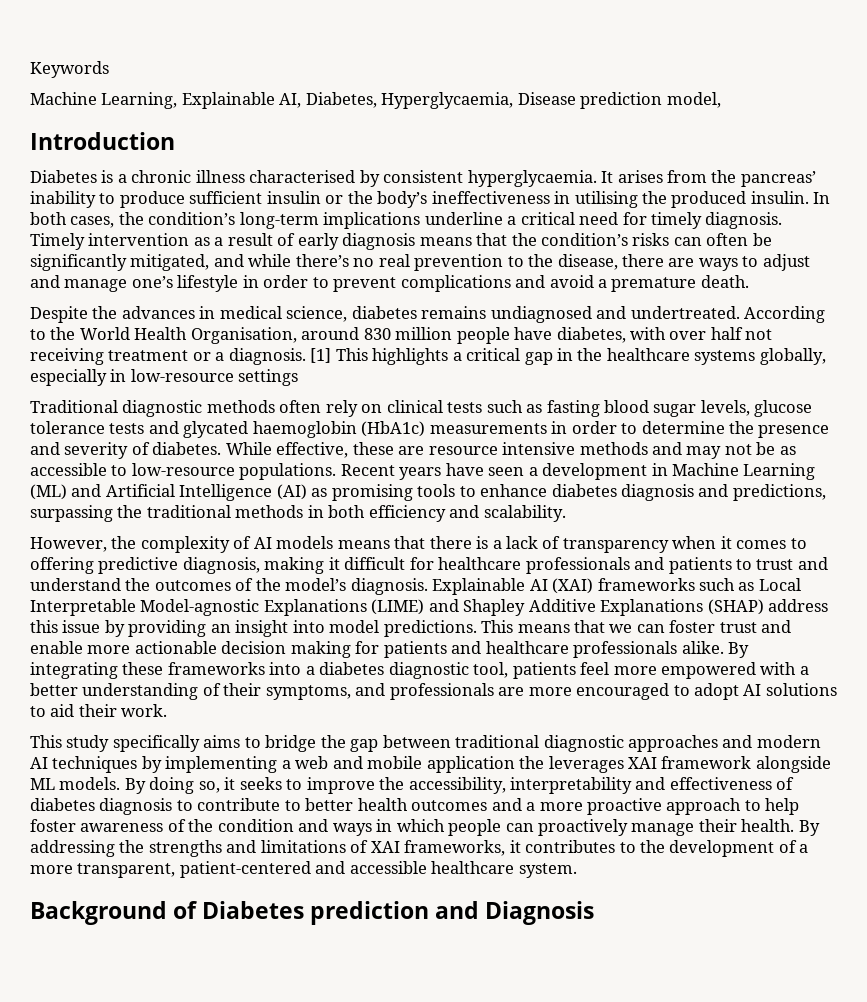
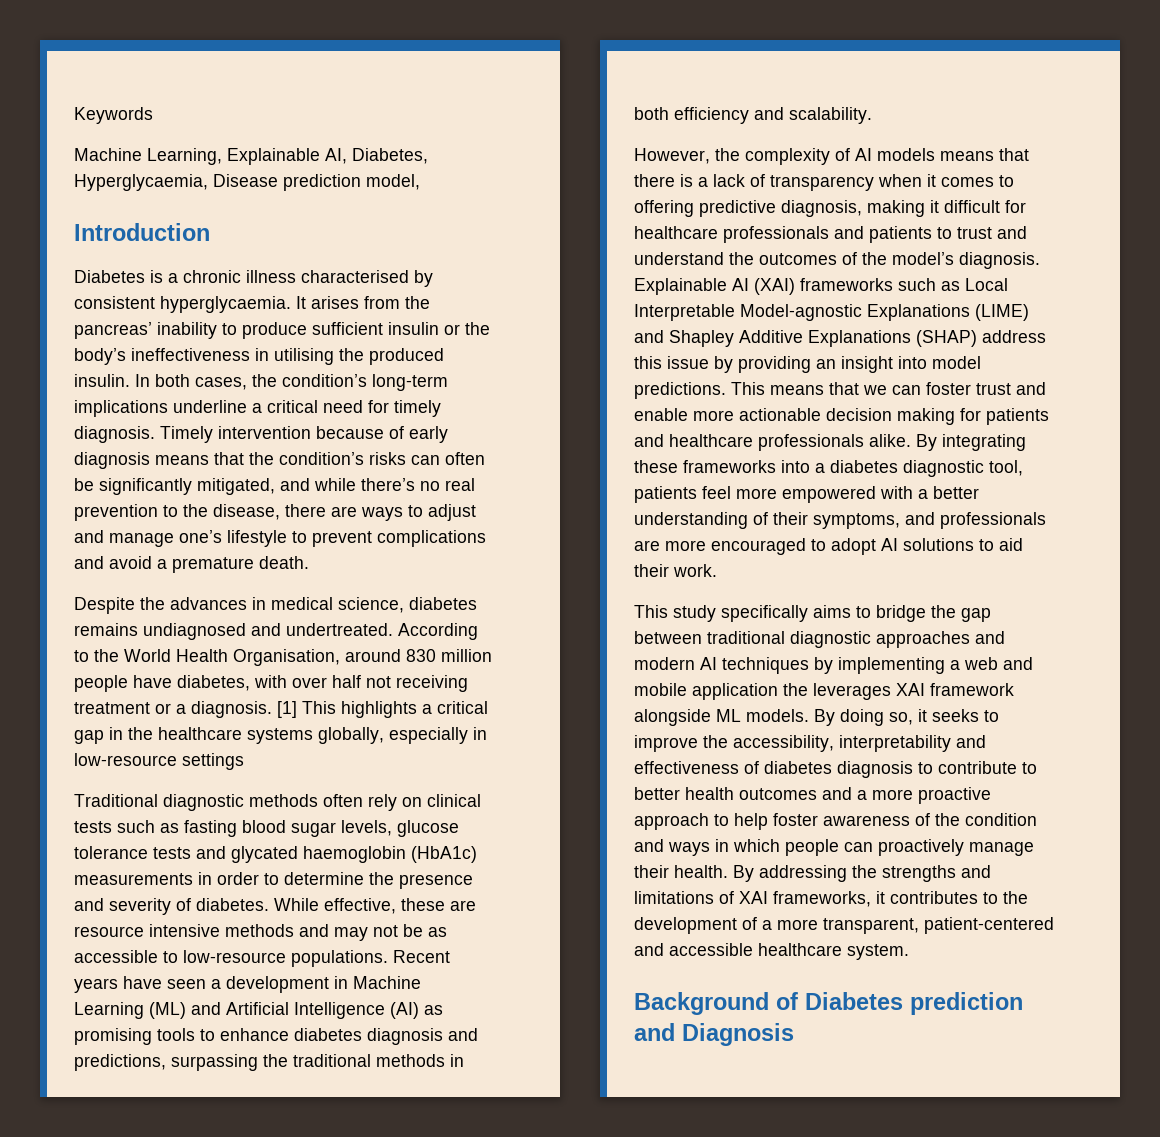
[193,233,273,246] as a result -> [316,426,384,439] because
[242,275,309,288] in order -> (287, 538) none

